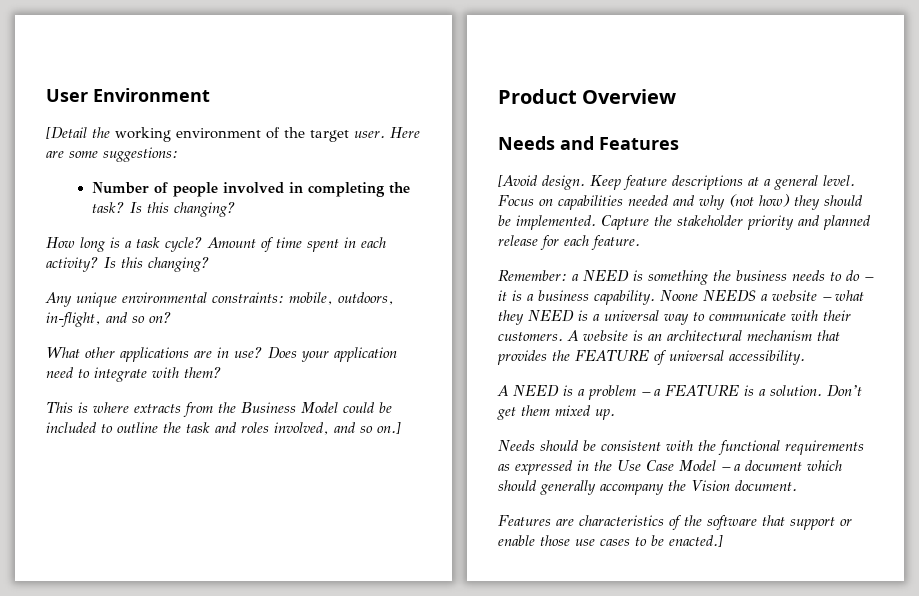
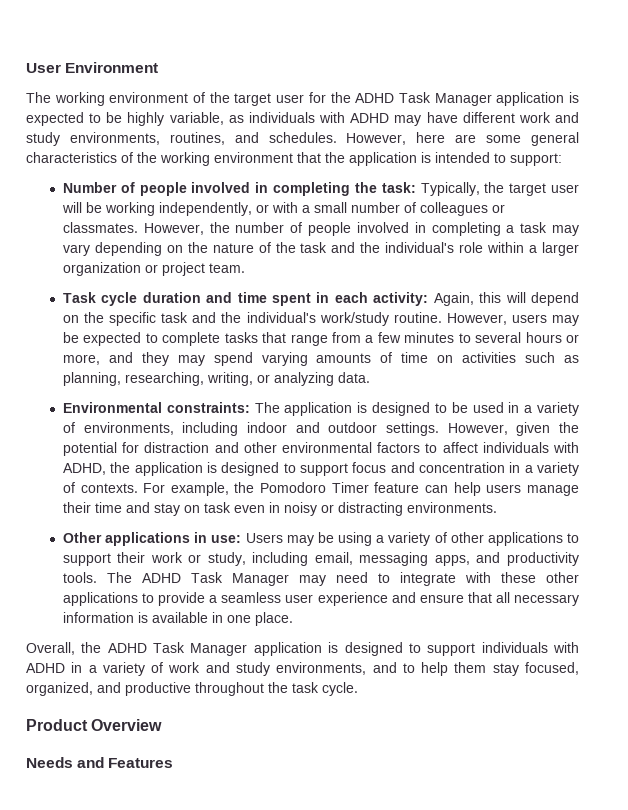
[46,127,110,139] [Detail the -> [26,92,51,103] The
[354,127,420,138] [46,147,178,162] user. Here are some suggestions: -> [276,92,579,106] [26,112,579,126] [26,132,580,146] [26,152,562,166] user for the ADHD Task Manager application is expected to be highly variable, as individuals with ADHD may have different work and study environments, routines, and schedules. However, here are some general characteristics of the working environment that the application is intended to support:
[91,202,236,217] [46,237,386,252] [46,257,210,272] [45,292,394,307] [46,312,172,327] [46,347,397,362] [46,367,222,382] [46,402,392,417] [46,422,401,435] task? Is this changing? // How long is a task cycle? Amount of time spent in each activity? Is this changing? // Any unique environmental constraints: mobile, outdoors, in-flight, and so on? // What other applications are in use? Does your application need to integrate with them? // This is where extracts from the Business Model could be included to outline the task and roles involved, and so on.] -> [381,182,579,196] [61,202,505,216] [62,222,579,236] [62,242,580,256] [62,262,245,276] [62,292,579,306] [62,312,579,326] [62,332,580,346] [62,352,579,366] [62,372,370,386] [62,402,580,416] [62,422,580,436] [62,442,579,456] [62,462,579,476] [62,482,580,496] [62,502,497,516] [62,532,579,546] [62,552,580,566] [62,572,580,586] [62,592,579,606] [62,612,293,626] [26,642,580,656] [26,662,579,676] [26,682,358,696] task: Typically, the target user will be working independently, or with a small number of colleagues or classmates. However, the number of people involved in completing a task may vary depending on the nature of the task and the individual's role within a larger organization or project team. // Task cycle duration and time spent in each activity: Again, this will depend on the specific task and the individual's work/study routine. However, users may be expected to complete tasks that range from a few minutes to several hours or more, and they may spend varying amounts of time on activities such as planning, researching, writing, or analyzing data. // Environmental constraints: The application is designed to be used in a variety of environments, including indoor and outdoor settings. However, given the potential for distraction and other environmental factors to affect individuals with ADHD, the application is designed to support focus and concentration in a variety of contexts. For example, the Pomodoro Timer feature can help users manage their time and stay on task even in noisy or distracting environments. // Other applications in use: Users may be using a variety of other applications to support their work or study, including email, messaging apps, and productivity tools. The ADHD Task Manager may need to integrate with these other applications to provide a seamless user experience and ensure that all necessary information is available in one place. // Overall, the ADHD Task Manager application is designed to support individuals with ADHD in a variety of work and study environments, and to help them stay focused, organized, and productive throughout the task cycle.
[498,175,855,190] [498,194,863,210] [498,215,871,230] [498,235,640,250] [498,270,874,285] [498,290,864,305] [498,310,851,325] [498,330,840,341] [497,350,805,365] [497,385,862,400] [497,405,615,420] [498,440,864,455] [498,460,842,475] [498,480,797,495] [498,515,852,530] [498,535,723,547] // [Avoid design. Keep feature descriptions at a general level. Focus on capabilities needed and why (not how) they should be implemented. Capture the stakeholder priority and planned release for each feature. // Remember: a NEED is something the business needs to do – it is a business capability. Noone NEEDS a website – what they NEED is a universal way to communicate with their customers. A website is an architectural mechanism that provides the FEATURE of universal accessibility. // A NEED is a problem – a FEATURE is a solution. Don’t get them mixed up. // Needs should be consistent with the functional requirements as expressed in the Use Case Model – a document which should generally accompany the Vision document. // Features are characteristics of the software that support or enable those use cases to be enacted.] -> (174, 763) none

